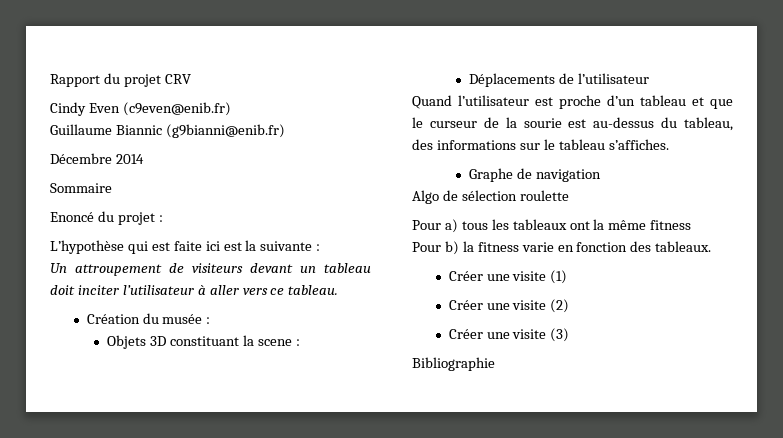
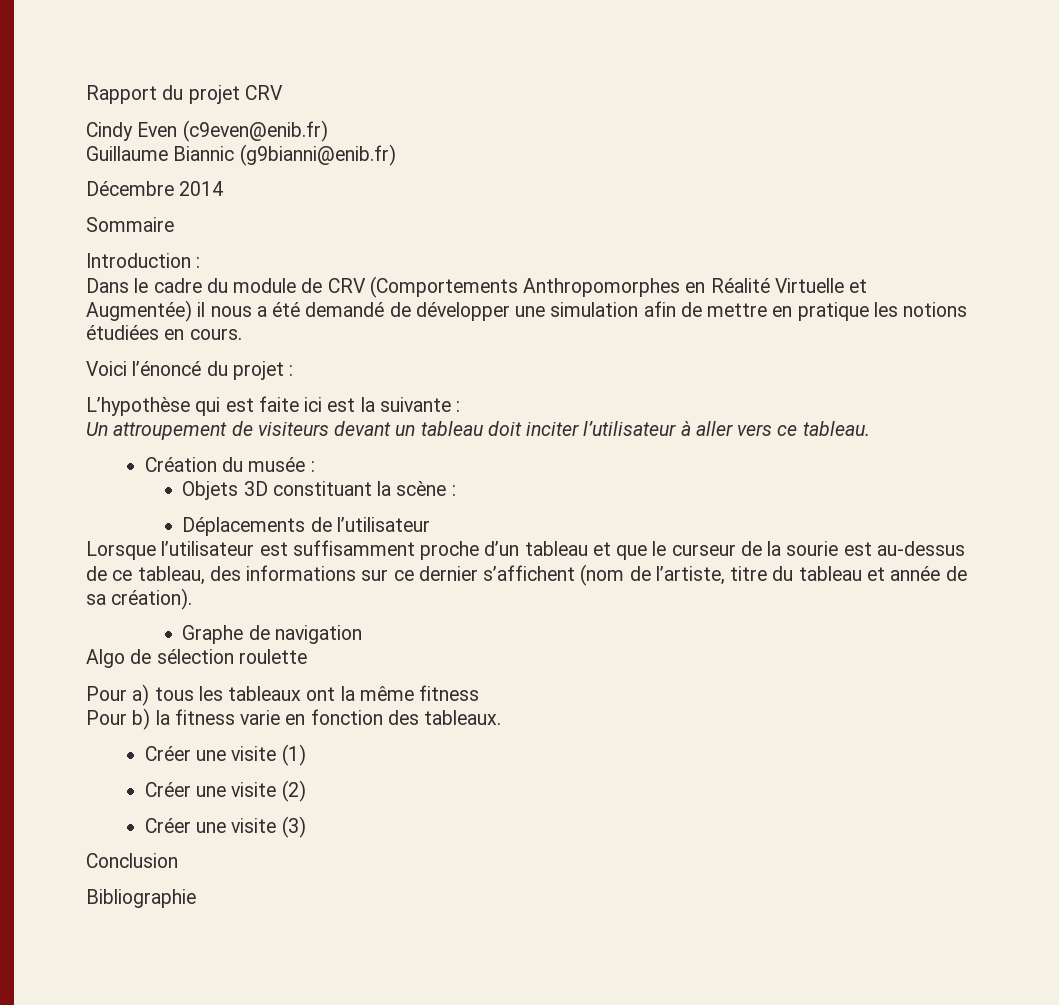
[50,212,94,222] Enoncé -> [86,253,201,268] [86,276,868,298] [86,300,968,322] [86,325,242,340] [86,361,202,376] Introduction : // Dans le cadre du module de CRV (Comportements Anthropomorphes en Réalité Virtuelle et Augmentée) il nous a été demandé de développer une simulation afin de mettre en pratique les notions étudiées en cours. // Voici l’énoncé
[258,339,293,346] scene -> [396,481,447,496] scène
[412,95,452,109] Quand -> [86,541,156,560] Lorsque
(553, 101) none -> [292,540,415,556] suffisamment
[661,117,678,128] du -> [86,566,133,581] de ce
[543,139,669,150] le tableau s’affiches. -> [393,564,967,586] [86,588,193,610] ce dernier s’affichent (nom de l’artiste, titre du tableau et année de sa création).
(570, 335) none -> [86,853,178,868] // Conclusion

